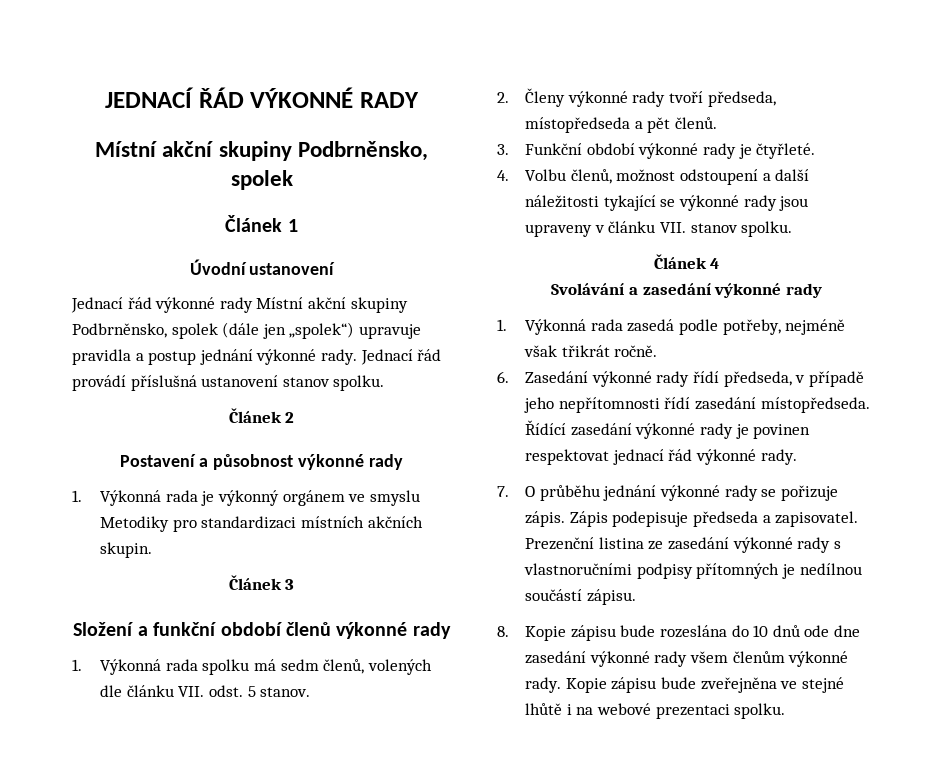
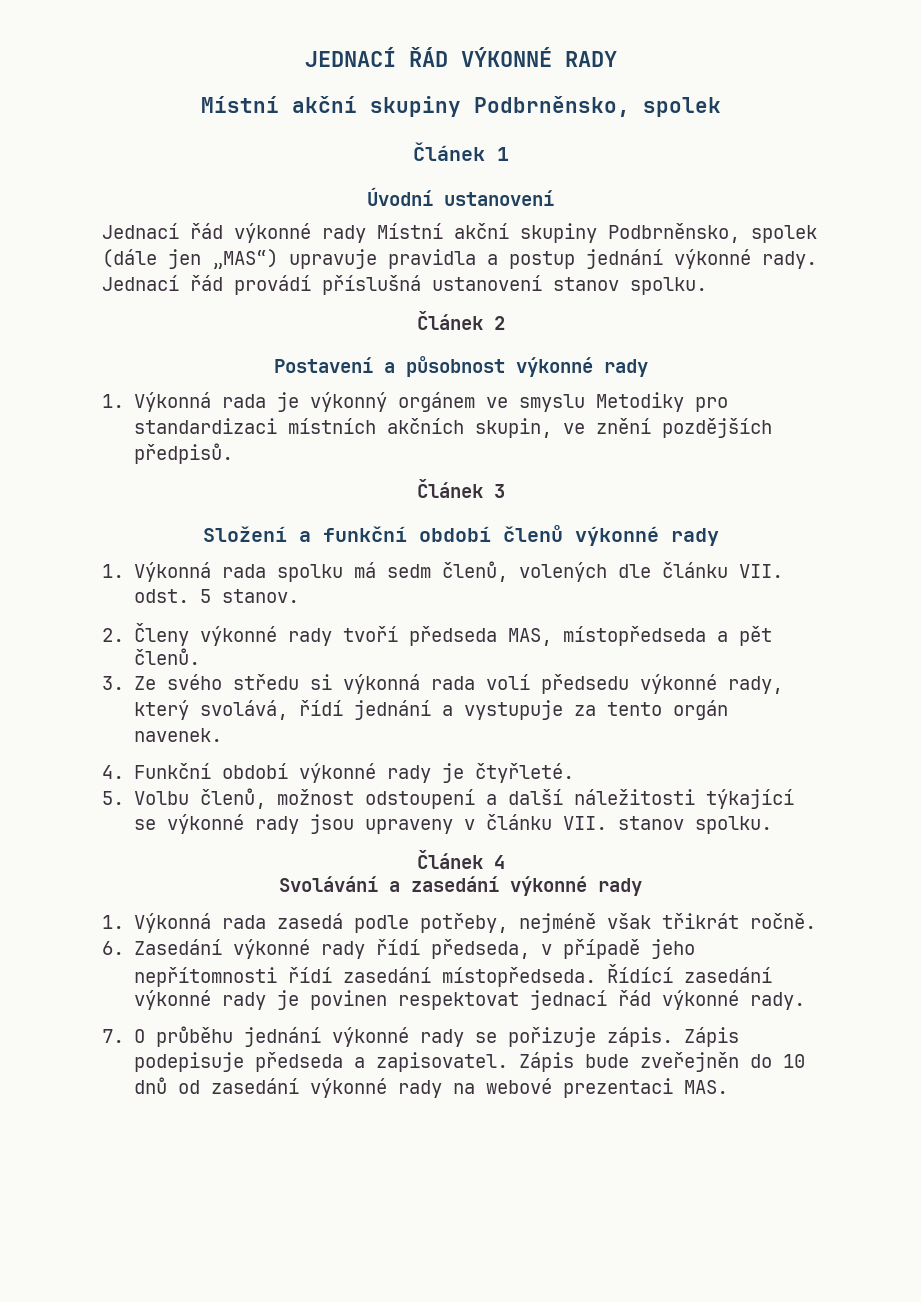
[289,322,355,339] „spolek“) -> [212,249,278,269] „MAS“)
[100,542,153,558] skupin. -> [474,418,772,438] [133,443,233,464] skupin, ve znění pozdějších předpisů.
[707,91,776,107] předseda, -> [408,626,552,646] předseda MAS,
(509, 149) none -> [133,674,783,694] [133,700,728,720] [133,728,222,742] [102,765,124,779] Ze svého středu si výkonná rada volí předsedu výkonné rady, který svolává, řídí jednání a vystupuje za tento orgán navenek. // 4.
[497,170,509,181] 4. -> [102,791,124,805] 5.
[603,195,656,211] tykající -> [705,789,794,809] týkající
[525,537,841,553] [524,563,862,579] [525,589,636,605] [497,625,860,641] [525,651,849,667] [525,677,844,693] [525,703,572,715] Prezenční listina ze zasedání výkonné rady s vlastnoručními podpisy přítomných je nedílnou součástí zápisu. // 8. Kopie zápisu bude rozeslána do 10 dnů ode dne zasedání výkonné rady všem členům výkonné rady. Kopie zápisu bude zveřejněna ve stejné lhůtě i -> [518,1052,805,1072] [133,1077,442,1098] Zápis bude zveřejněn do 10 dnů od zasedání výkonné rady
[734,703,786,719] spolku. -> [683,1080,728,1094] MAS.

